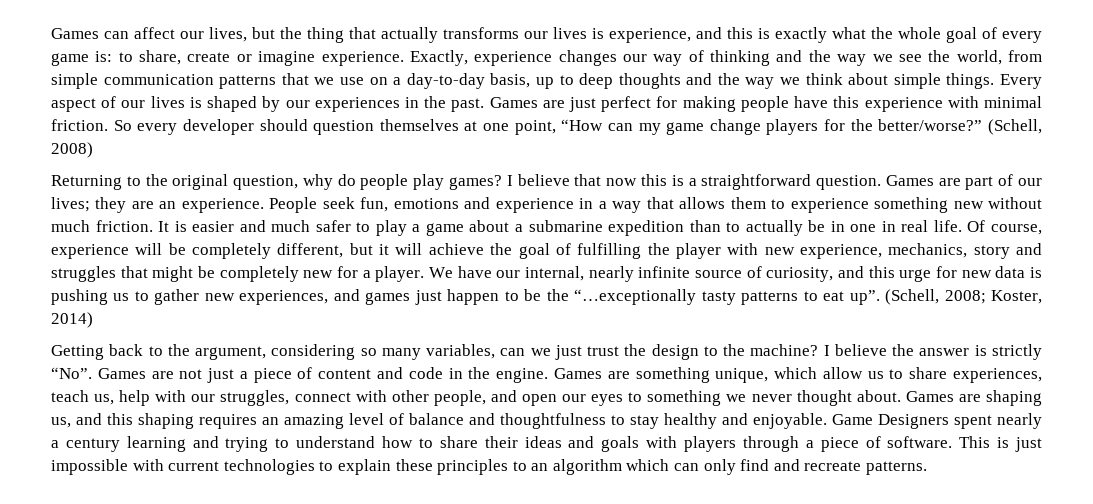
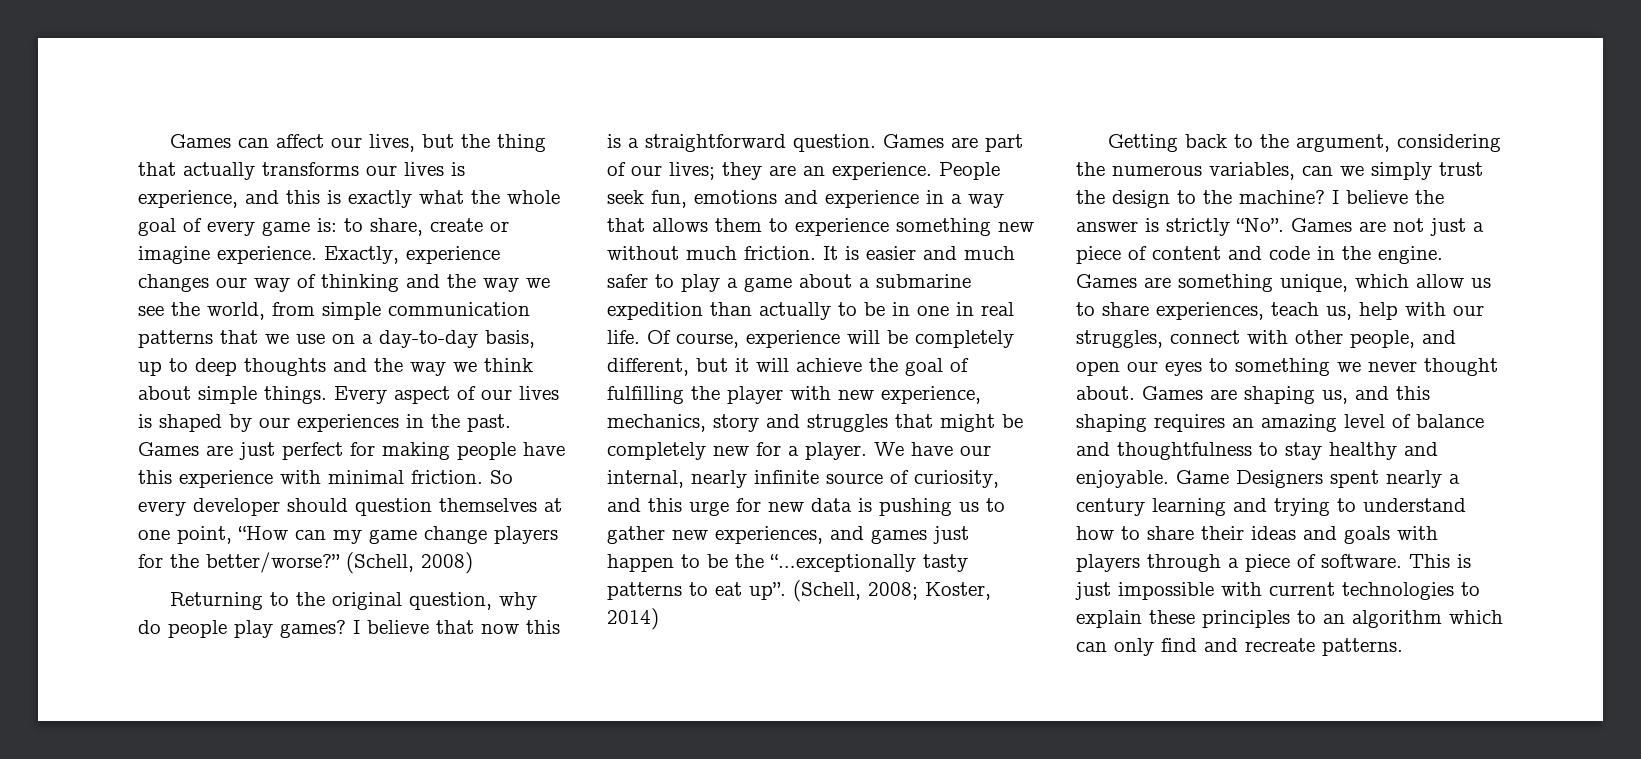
[726,220,803,236] to actually -> [759,302,857,320] actually to
[360,348,421,360] so many -> [1076,162,1202,176] the numerous
[554,345,582,360] just -> [1371,162,1432,180] simply

